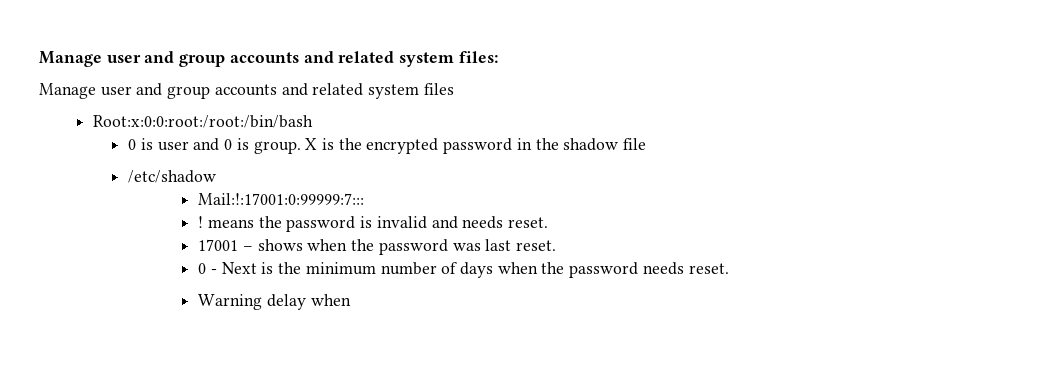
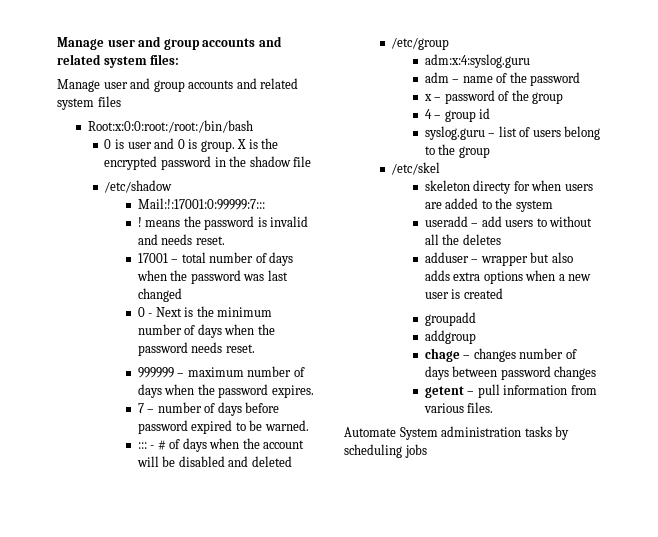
[257,239,303,251] shows -> [181,252,294,266] total number of days
[516,240,557,251] reset. -> [137,288,182,302] changed
[198,294,351,310] Warning delay when -> [137,366,305,378] [137,384,314,398] [137,402,280,416] [137,420,309,434] [137,438,305,452] [136,456,292,467] [391,37,450,50] [424,54,530,68] [424,72,581,86] [423,90,564,104] [424,108,491,122] [424,126,601,140] [424,144,490,158] [391,162,441,175] [424,180,593,194] [424,198,553,212] [424,216,593,227] [424,234,501,245] [424,252,573,266] [424,270,592,284] [424,288,503,299] [424,312,476,326] [424,330,476,344] [424,348,577,362] [424,366,597,380] [424,384,597,398] [423,402,494,413] [344,426,570,440] [344,444,427,458] 999999 – maximum number of days when the password expires. // 7 – number of days before password expired to be warned. // ::: - # of days when the account will be disabled and deleted // /etc/group // adm:x:4:syslog.guru // adm – name of the password // x – password of the group // 4 – group id // syslog.guru – list of users belong to the group // /etc/skel // skeleton directy for when users are added to the system // useradd – add users to without all the deletes // adduser – wrapper but also adds extra options when a new user is created // groupadd // addgroup // chage – changes number of days between password changes // getent – pull information from various files. // Automate System administration tasks by scheduling jobs

